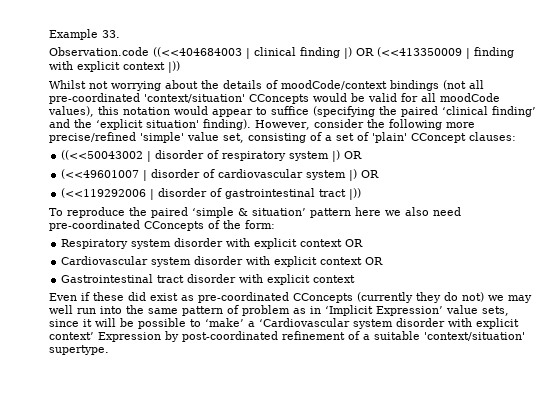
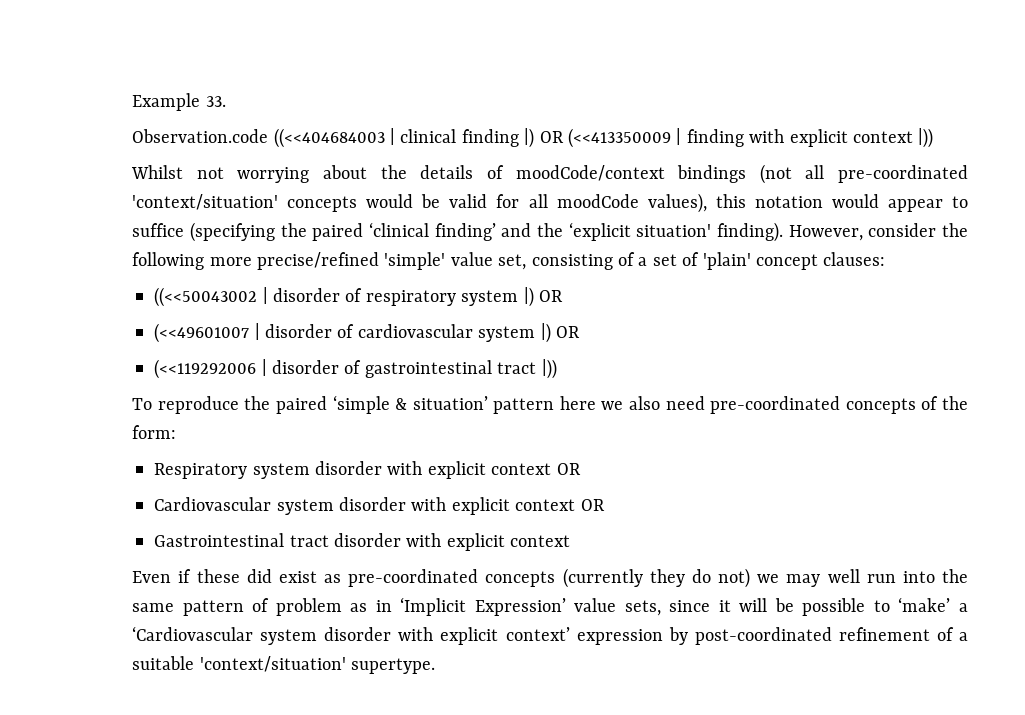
[249,94,310,104] CConcepts -> [287,196,358,212] concepts
[411,133,467,143] CConcept -> [755,254,818,270] concept
[144,221,205,231] CConcepts -> [845,398,916,414] concepts
[293,293,354,303] CConcepts -> [485,571,556,587] concepts
[98,332,162,342] Expression -> [576,629,663,645] expression

